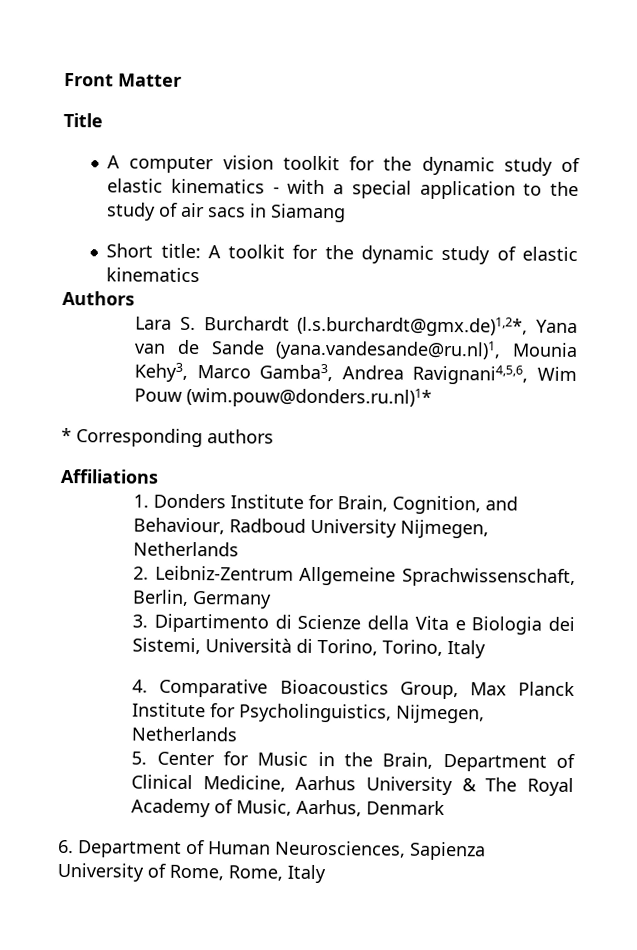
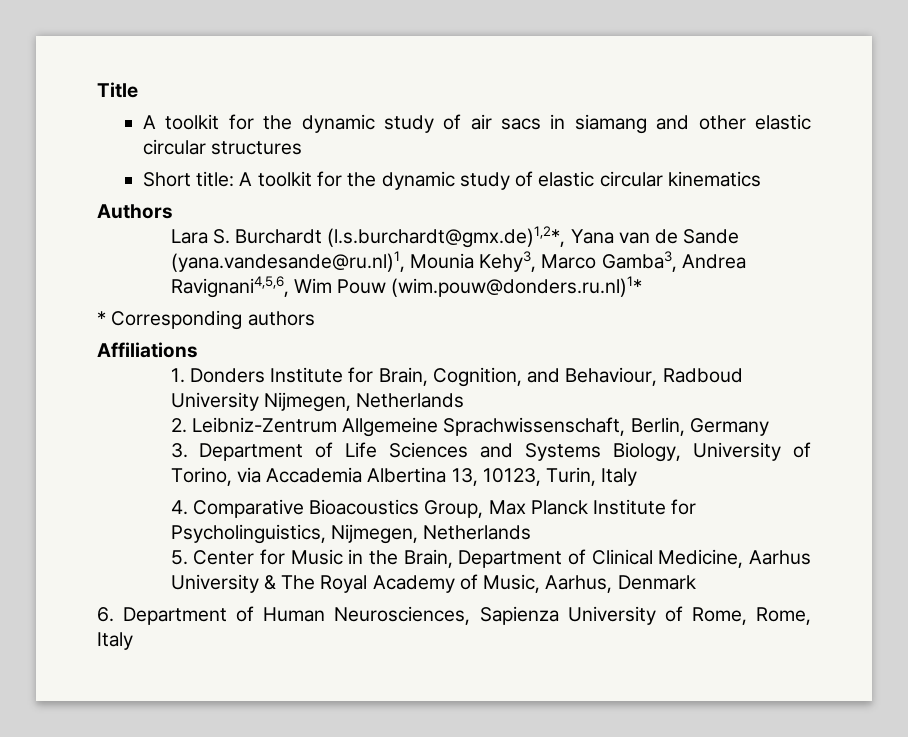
[64,72,182,87] Front Matter // -> (97, 90) none
[129,155,581,176] [107,178,580,200] [106,202,347,223] computer vision toolkit for the dynamic study of elastic kinematics - with a special application to the study of air sacs in Siamang -> [165,114,811,134] [142,139,303,155] toolkit for the dynamic study of air sacs in siamang and other elastic circular structures
(578, 254) none -> [599,171,663,187] circular
[153,613,575,635] [132,637,444,656] Dipartimento di Scienze della Vita e Biologia dei Sistemi, Università di Torino, Torino, -> [199,442,811,462] [170,467,597,486] Department of Life Sciences and Systems Biology, University of Torino, via Accademia Albertina 13, 10123, Turin,

